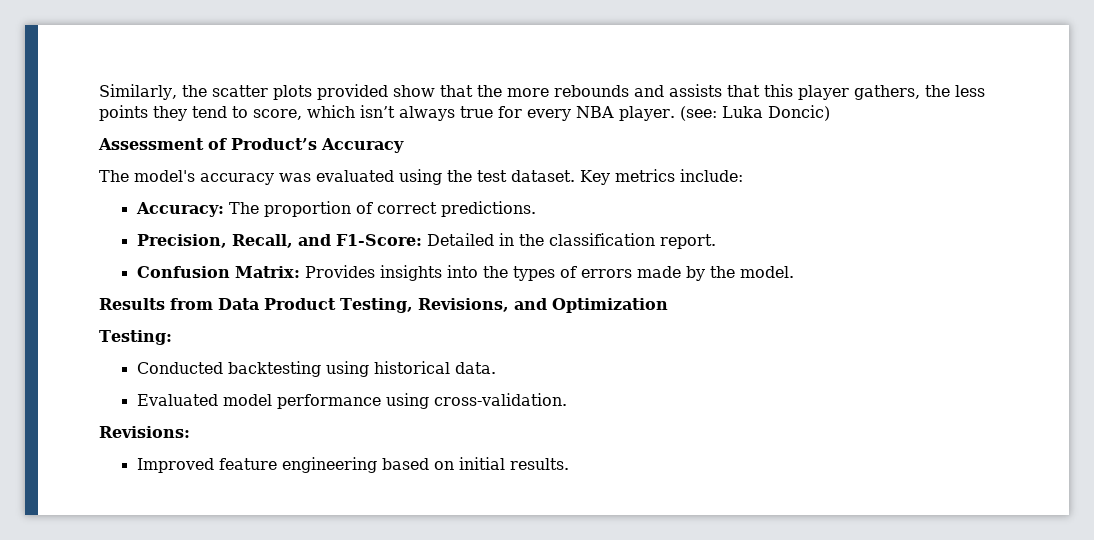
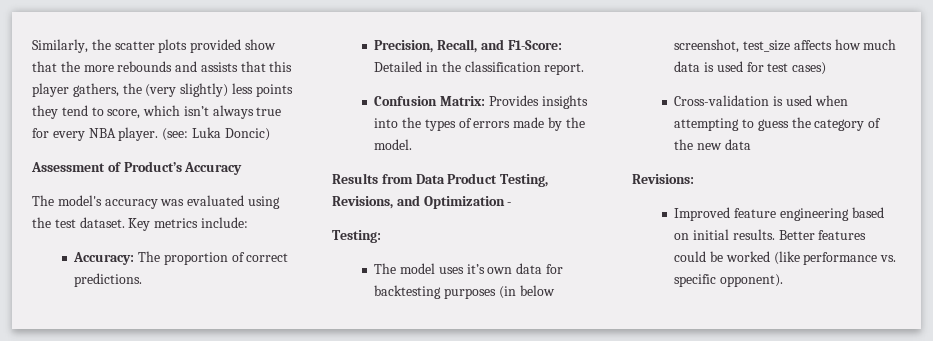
(950, 91) none -> [145,83,229,97] (very slightly)
(668, 305) none -> [507,202,512,206] -
[136,361,496,377] [136,393,567,409] Conducted backtesting using historical data. // Evaluated model performance using cross-validation. -> [374,263,563,274] [374,285,555,299] [674,39,897,53] [674,61,827,75] [674,95,848,106] [674,117,882,131] [674,139,751,150] The model uses it’s own data for backtesting purposes (in below screenshot, test_size affects how much data is used for test cases) // Cross-validation is used when attempting to guess the category of the new data
(569, 464) none -> [778,230,867,240] [674,251,897,265] [674,274,784,287] Better features could be worked (like performance vs. specific opponent).

